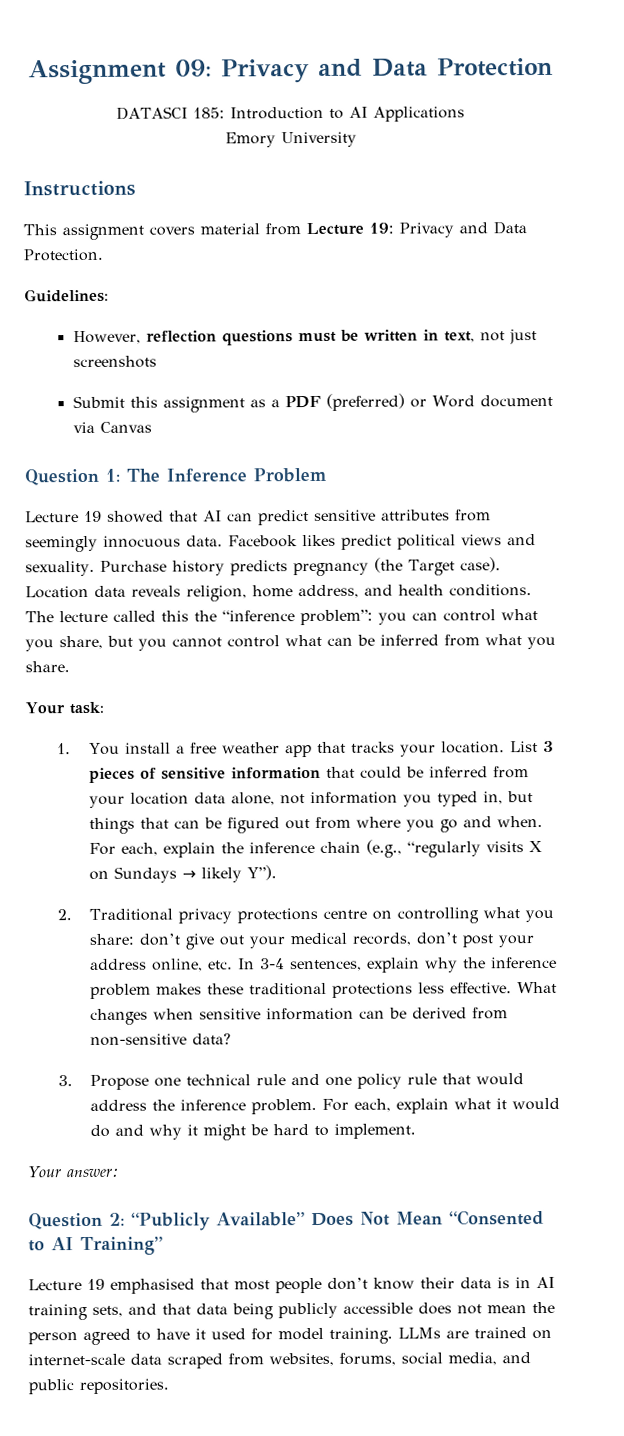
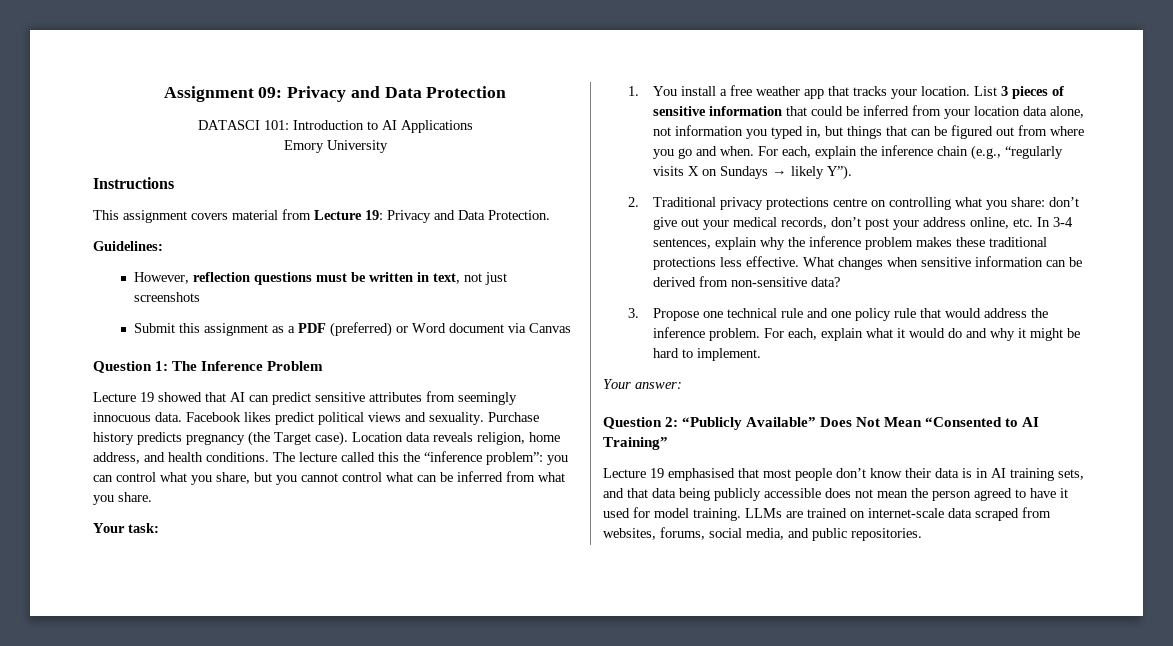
[192,107,225,119] 185: -> [263,120,289,130] 101:

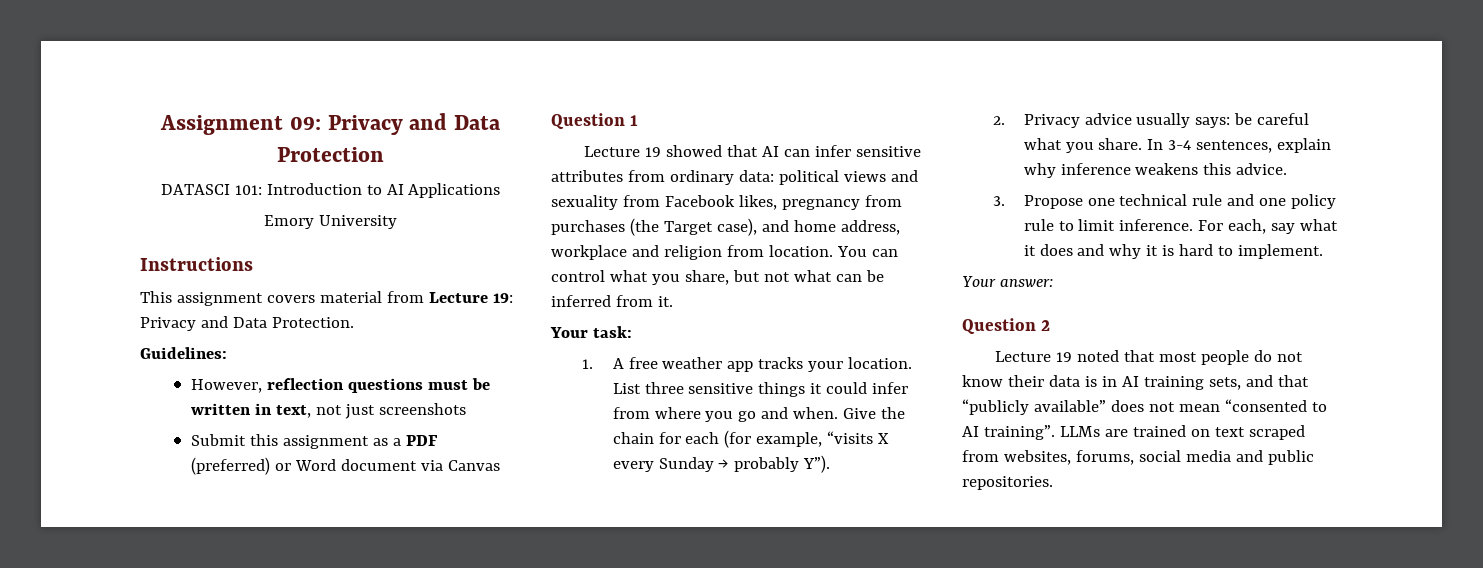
[155,361,324,371] 1: The Inference Problem -> [630,115,639,126] 1
[272,392,311,405] predict -> [814,145,851,157] infer
[458,392,517,405] [93,412,539,425] [93,431,560,446] [93,451,568,465] seemingly innocuous data. Facebook likes predict political views and sexuality. Purchase history predicts pregnancy (the Target case). Location data reveals religion, home address, and health conditions. The lecture called this the “inference problem”: you -> [669,170,918,185] [551,195,902,210] [551,218,900,236] [551,245,867,260] ordinary data: political views and sexuality from Facebook likes, pregnancy from purchases (the Target case), and home address, workplace and religion from location. You
[276,472,382,485] you cannot control -> [763,272,790,282] not
[538,472,565,482] [93,492,152,505] what you share. -> [657,296,673,307] it.
[653,86,728,96] You install a -> [612,358,624,369] A
[828,86,850,96] that -> (754, 366) none
[1001,86,1065,99] [653,105,1085,119] [653,125,1015,139] 3 pieces of sensitive information that could be inferred from your location data alone, not information you typed in, but things that can be figured out -> [644,382,909,397] three sensitive things it could infer
[758,145,1064,160] [653,165,853,180] [628,197,1080,210] [653,217,1034,230] For each, explain the inference chain (e.g., “regularly visits X on Sundays → likely Y”). // 2. Traditional privacy protections centre on controlling what you share: don’t give out your medical records, don’t post your address online, etc. -> [843,407,906,419] [612,430,890,448] [612,455,831,473] [992,113,1310,128] [1023,138,1143,153] Give the chain for each (for example, “visits X every Sunday → probably Y”). // 2. Privacy advice usually says: be careful what you share.
[788,236,1048,250] [653,256,1083,270] [653,276,841,287] the inference problem makes these traditional protections less effective. What changes when sensitive information can be derived from non-sensitive data? -> [1060,163,1288,175] inference weakens this advice.
[920,308,1049,318] [653,327,864,341] that would address the inference problem. For each, explain -> [1058,219,1296,234] to limit inference. For each, say
[909,328,963,338] would do -> [1039,244,1073,256] does
[1030,328,1081,341] might be -> [1162,245,1175,256] is
[665,417,1040,430] [603,437,668,450] [603,468,735,481] 2: “Publicly Available” Does Not Mean “Consented to AI Training” // Lecture 19 emphasised -> [1041,320,1051,331] [994,350,1119,362] 2 // Lecture 19 noted
[836,468,866,478] don’t -> [1253,350,1303,362] do not
[652,488,1068,501] [603,507,741,521] data being publicly accessible does not mean the person agreed to have it used for model training. -> [962,399,1327,415] [962,425,1055,440] “publicly available” does not mean “consented to AI training”.
[868,508,972,518] internet-scale data -> [1214,427,1245,437] text
[746,528,784,540] media, -> [1185,450,1231,462] media

